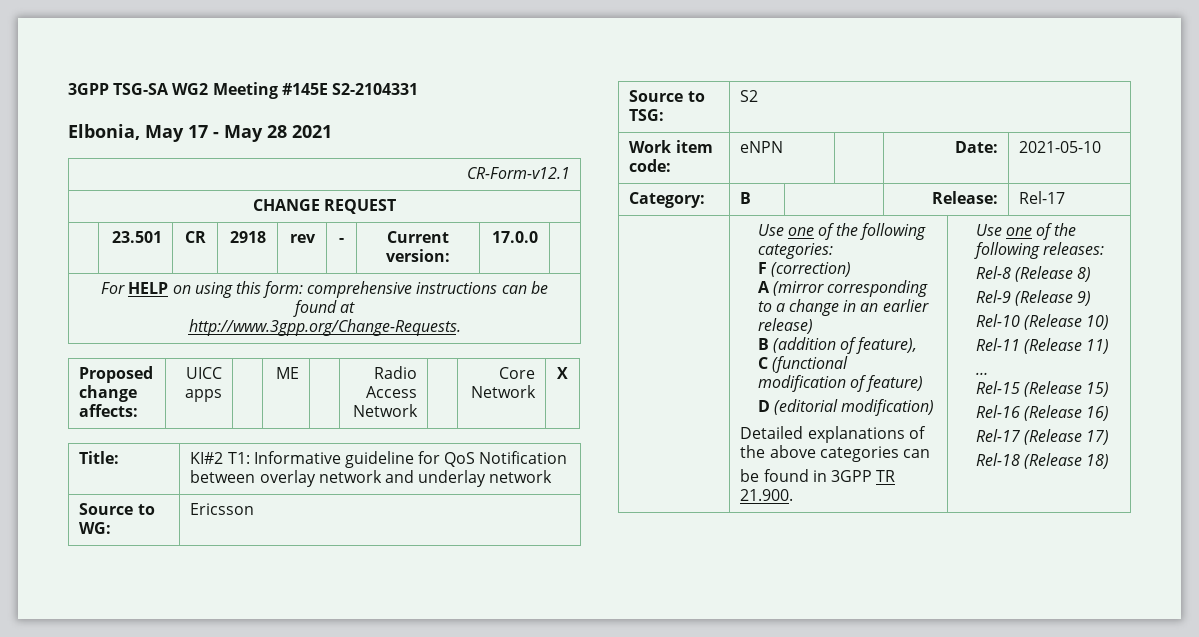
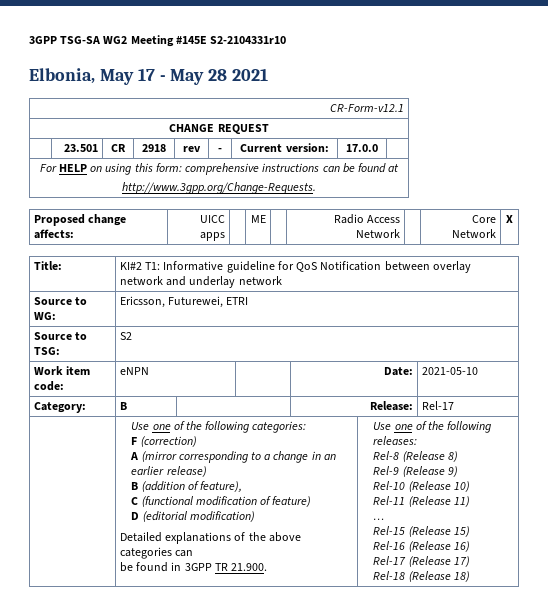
[331,83,418,95] S2-2104331 -> [210,36,287,44] S2-2104331r10
[190,503,255,515] Ericsson -> [119,296,249,308] Ericsson, Futurewei, ETRI

